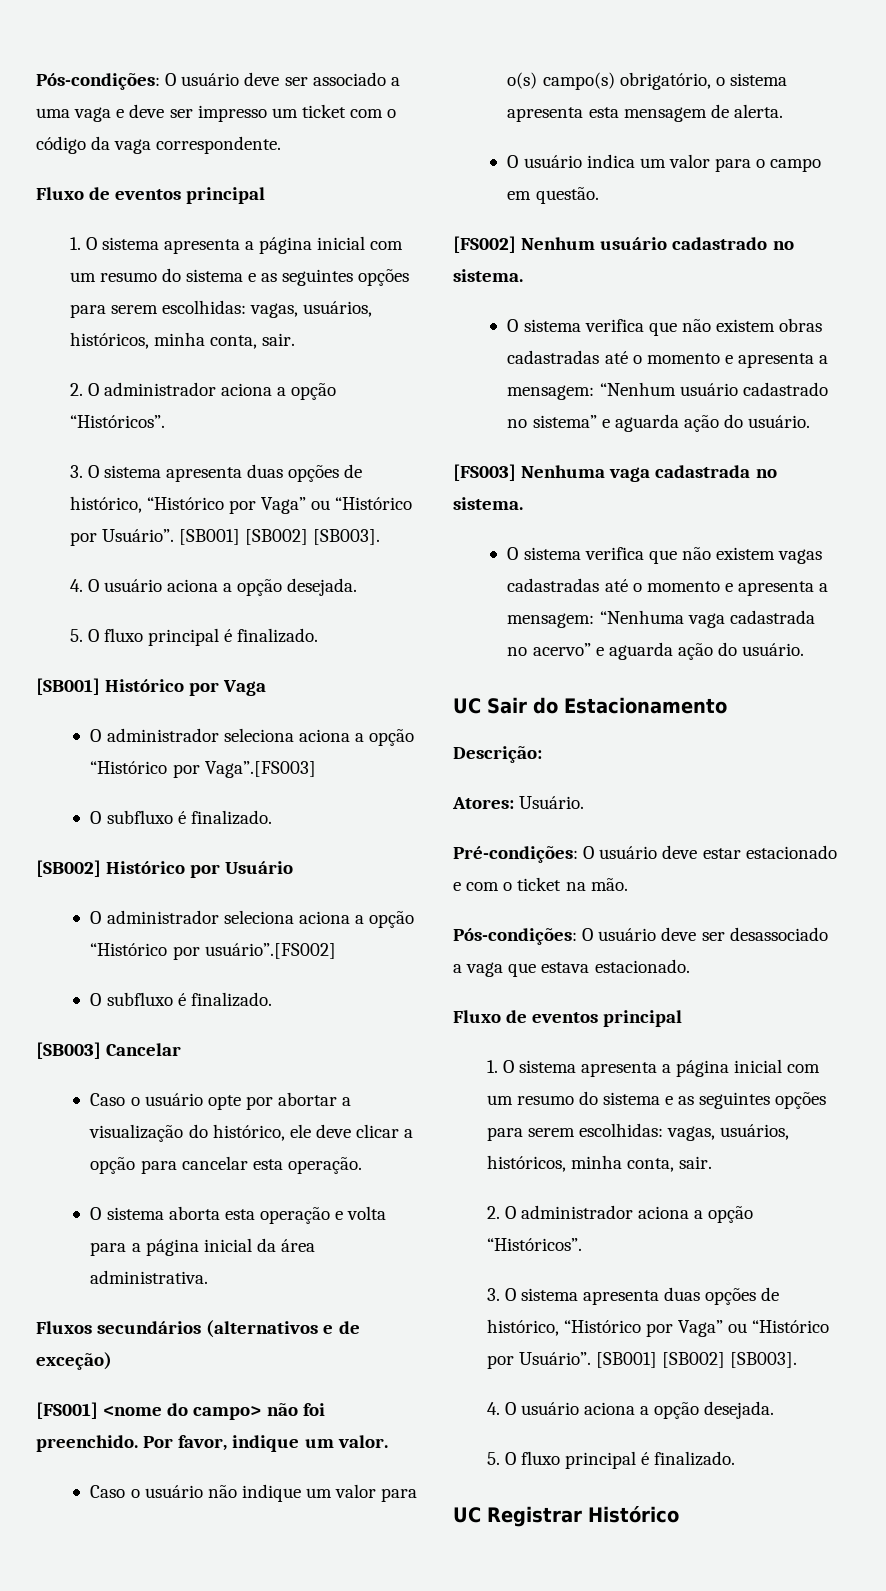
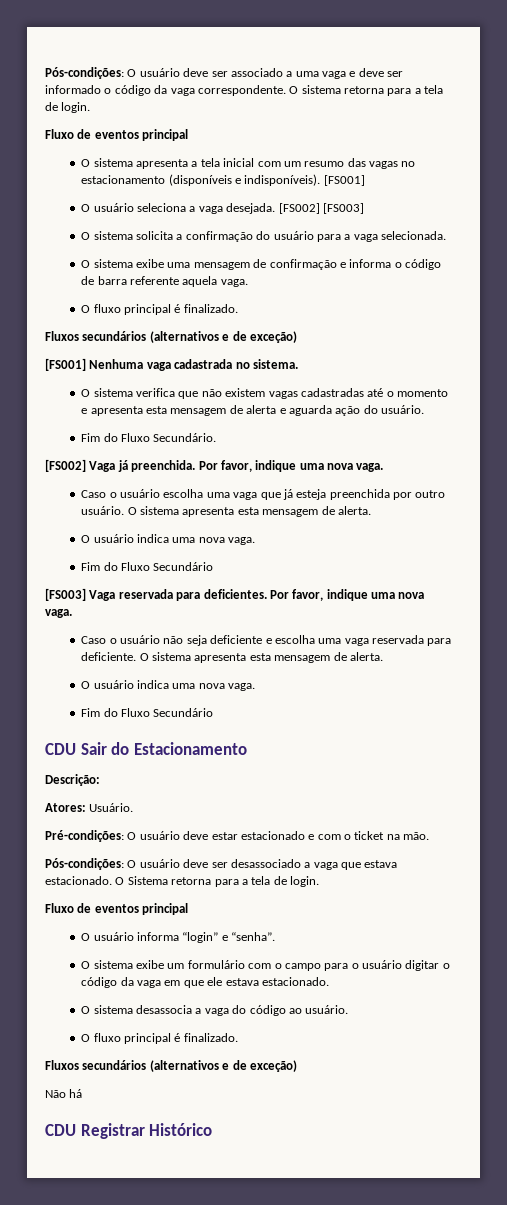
[197,104,384,122] impresso um ticket com -> [45,85,101,94] informado
[36,187,266,204] [69,236,404,254] [69,268,410,286] [69,300,373,318] [69,332,295,349] [69,382,337,400] [69,415,165,428] [69,464,363,482] [69,496,413,514] [69,529,381,546] [69,578,358,596] [69,628,319,646] [36,678,267,696] [90,728,415,746] [90,761,316,778] [90,810,272,825] [36,860,294,878] [90,910,415,928] [90,943,336,960] [90,992,272,1007] [36,1042,182,1059] [90,1092,352,1110] [89,1124,414,1142] [90,1156,362,1174] [90,1206,387,1224] [90,1238,316,1256] [90,1270,209,1284] // Fluxo de eventos principal // 1. O sistema apresenta a página inicial com um resumo do sistema e as seguintes opções para serem escolhidas: vagas, usuários, históricos, minha conta, sair. // 2. O administrador aciona a opção “Históricos”. // 3. O sistema apresenta duas opções de histórico, “Histórico por Vaga” ou “Histórico por Usuário”. [SB001] [SB002] [SB003]. // 4. O usuário aciona a opção desejada. // 5. O fluxo principal é finalizado. // [SB001] Histórico por Vaga // O administrador seleciona aciona a opção “Histórico por Vaga”.[FS003] // O subfluxo é finalizado. // [SB002] Histórico por Usuário // O administrador seleciona aciona a opção “Histórico por usuário”.[FS002] // O subfluxo é finalizado. // [SB003] Cancelar // Caso o usuário opte por abortar a visualização do histórico, ele deve clicar a opção para cancelar esta operação. // O sistema aborta esta operação e volta para a página inicial da área administrativa. -> [289,85,444,96] [45,102,91,113] [45,129,189,141] [81,158,416,169] [81,174,365,186] [81,203,364,214] [81,231,447,242] [81,259,442,270] [81,276,248,287] [81,304,238,315] O sistema retorna para a tela de login. // Fluxo de eventos principal // O sistema apresenta a tela inicial com um resumo das vagas no estacionamento (disponíveis e indisponíveis). [FS001] // O usuário seleciona a vaga desejada. [FS002] [FS003] // O sistema solicita a confirmação do usuário para a vaga selecionada. // O sistema exibe uma mensagem de confirmação e informa o código de barra referente aquela vaga. // O fluxo principal é finalizado.
[103,1403,325,1420] [36,1435,388,1452] [90,1484,418,1502] [507,72,787,90] [507,104,783,122] [507,154,822,172] [507,187,599,204] [453,236,794,253] [453,269,523,282] [507,318,823,336] [507,350,829,368] [507,382,828,400] [507,414,811,432] [453,464,516,481] <nome do campo> não foi preenchido. Por favor, indique um valor. // Caso o usuário não indique um valor para o(s) campo(s) obrigatório, o sistema apresenta esta mensagem de alerta. // O usuário indica um valor para o campo em questão. // [FS002] Nenhum usuário cadastrado no sistema. // O sistema verifica que não existem obras cadastradas até o momento e apresenta a mensagem: “Nenhum usuário cadastrado no sistema” e aguarda ação do usuário. // [FS003] -> (86, 364) none
[819,583,829,592] [507,610,815,628] [507,642,805,660] [453,698,481,714] a mensagem: “Nenhuma vaga cadastrada no acervo” e aguarda ação do usuário. // UC -> [146,405,425,416] [81,433,217,442] [45,459,384,472] [81,489,446,500] [81,506,371,517] [81,534,256,545] [81,562,214,571] [45,588,425,601] [45,609,72,618] [81,635,452,646] [81,652,383,663] [81,680,256,691] [81,708,214,717] [45,743,76,755] esta mensagem de alerta e aguarda ação do usuário. // Fim do Fluxo Secundário. // [FS002] Vaga já preenchida. Por favor, indique uma nova vaga. // Caso o usuário escolha uma vaga que já esteja preenchida por outro usuário. O sistema apresenta esta mensagem de alerta. // O usuário indica uma nova vaga. // Fim do Fluxo Secundário // [FS003] Vaga reservada para deficientes. Por favor, indique uma nova vaga. // Caso o usuário não seja deficiente e escolha uma vaga reservada para deficiente. O sistema apresenta esta mensagem de alerta. // O usuário indica uma nova vaga. // Fim do Fluxo Secundário // CDU
[453,1010,683,1027] [486,1059,821,1077] [486,1091,827,1109] [486,1123,790,1141] [486,1155,712,1172] [486,1205,754,1223] [486,1238,582,1251] [486,1287,780,1305] [486,1319,830,1337] [486,1352,798,1369] [486,1401,775,1419] [486,1451,736,1469] [453,1507,481,1523] // Fluxo de eventos principal // 1. O sistema apresenta a página inicial com um resumo do sistema e as seguintes opções para serem escolhidas: vagas, usuários, históricos, minha conta, sair. // 2. O administrador aciona a opção “Históricos”. // 3. O sistema apresenta duas opções de histórico, “Histórico por Vaga” ou “Histórico por Usuário”. [SB001] [SB002] [SB003]. // 4. O usuário aciona a opção desejada. // 5. O fluxo principal é finalizado. // UC -> [115,876,319,887] [45,903,189,915] [81,932,276,943] [81,960,450,971] [81,977,329,988] [81,1005,349,1016] [81,1033,238,1044] [45,1060,297,1072] [45,1089,83,1098] [45,1124,76,1136] O Sistema retorna para a tela de login. // Fluxo de eventos principal // O usuário informa “login” e “senha”. // O sistema exibe um formulário com o campo para o usuário digitar o código da vaga em que ele estava estacionado. // O sistema desassocia a vaga do código ao usuário. // O fluxo principal é finalizado. // Fluxos secundários (alternativos e de exceção) // Não há // CDU

